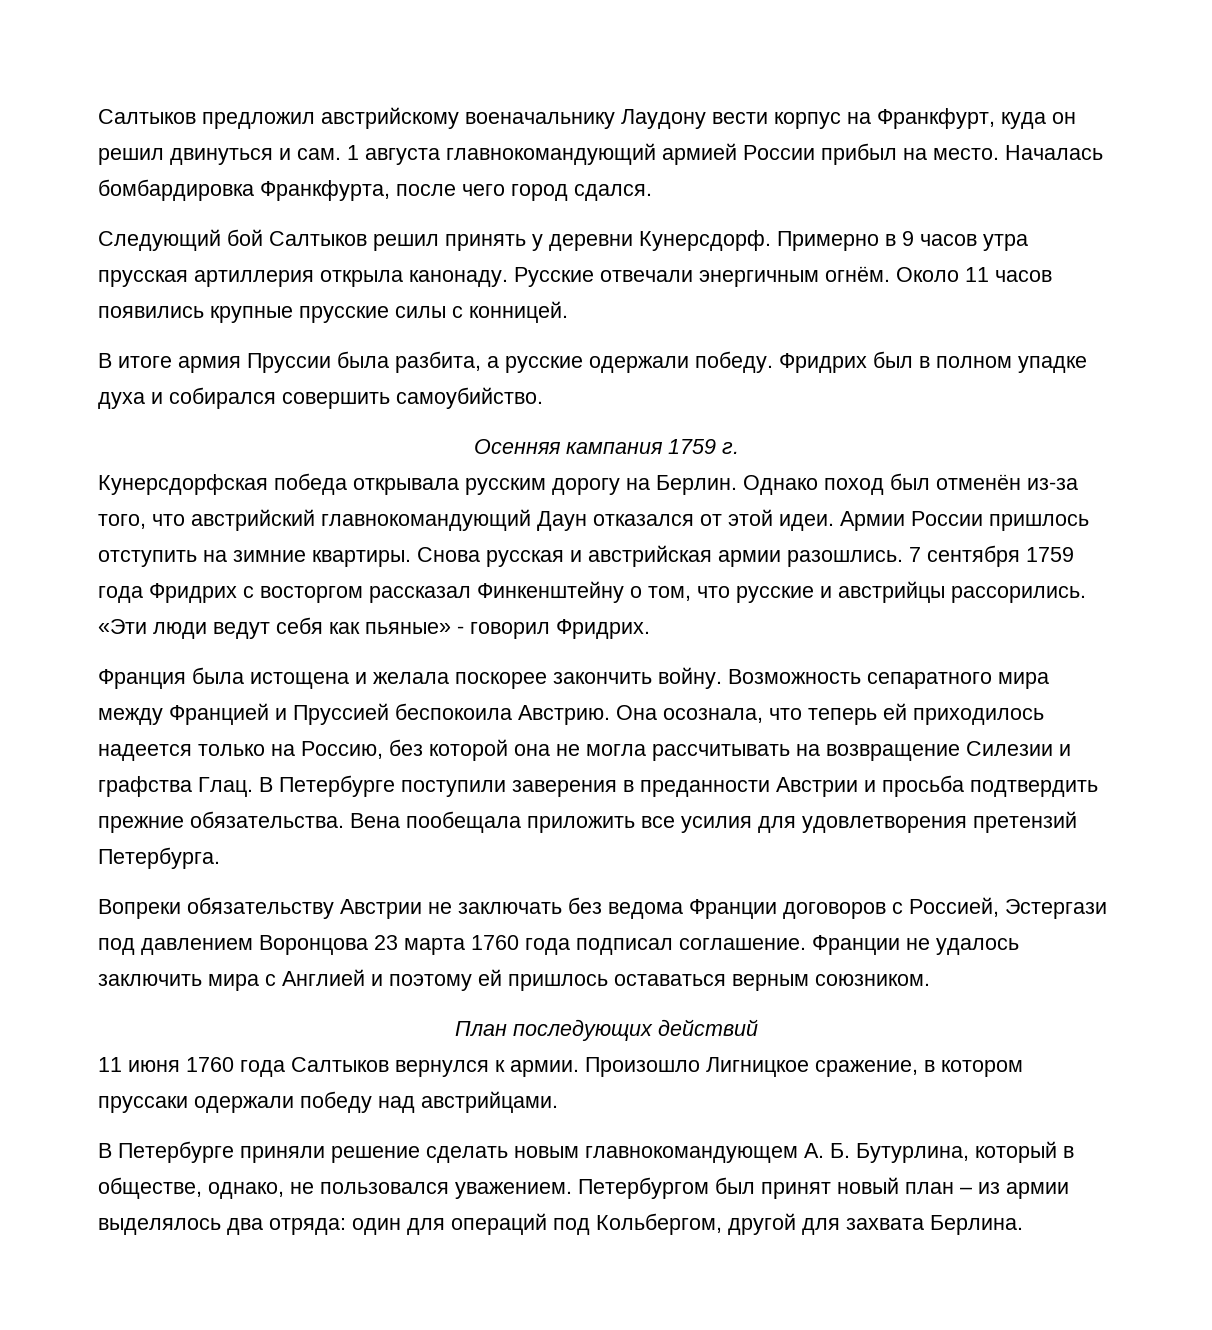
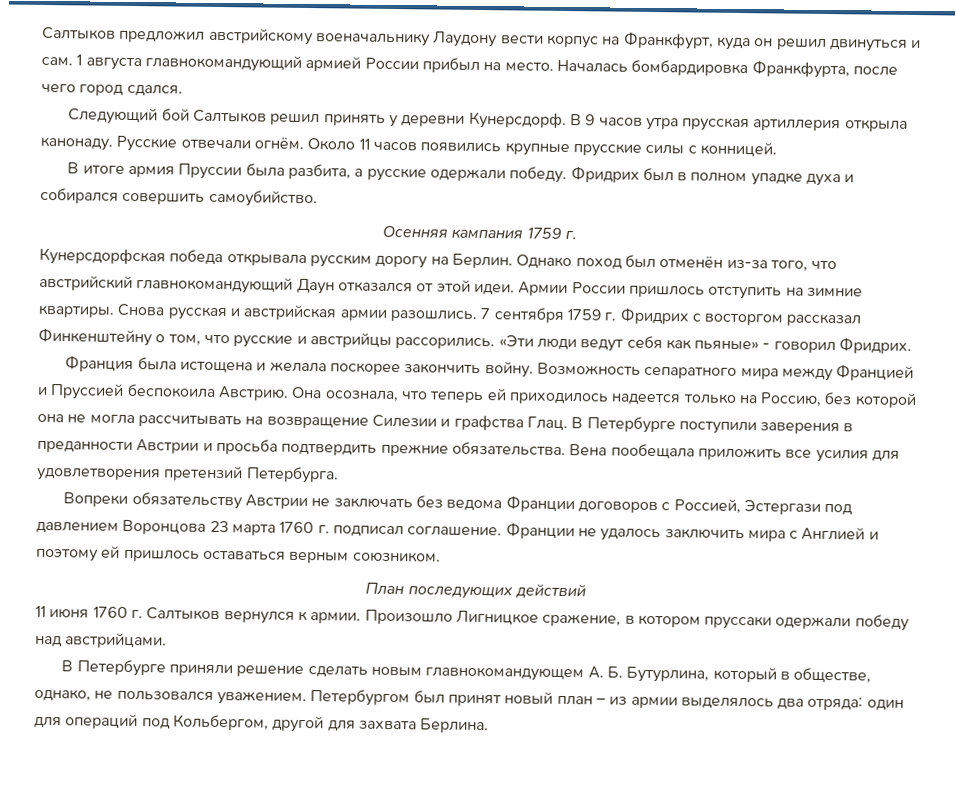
[777,231,896,251] Примерно в -> [569,114,582,126] В
[699,270,819,287] энергичным -> (251, 144) none
[98,586,143,603] года -> [604,312,617,321] г.
[525,938,570,955] года -> [317,525,330,534] г.
[240,1060,285,1077] года -> [130,610,143,619] г.

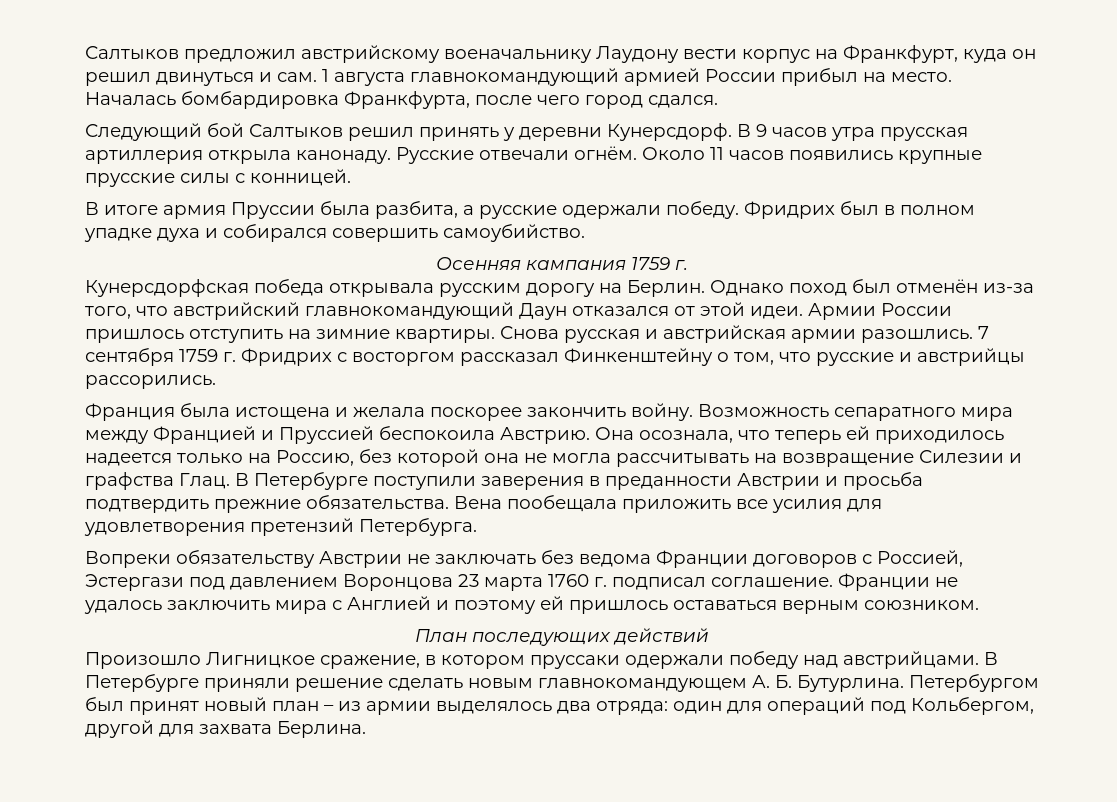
[498,334,913,355] «Эти люди ведут себя как пьяные» - говорил Фридрих. -> (216, 382) none
[35,605,362,624] 11 июня 1760 г. Салтыков вернулся к армии. -> (709, 636) none
(168, 640) // -> (979, 660) none
[626,665,872,684] [34,688,307,706] Бутурлина, который в обществе, однако, не пользовался уважением. -> [797,675,904,692] Бутурлина.

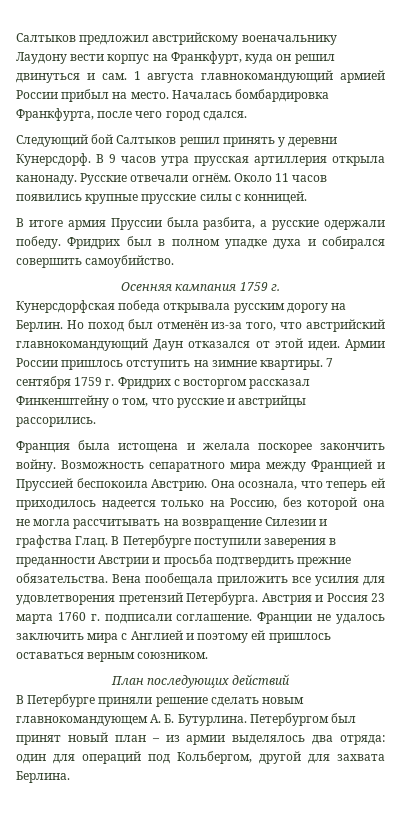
[710,280,784,296] Однако -> [66,320,84,329] Но
[500,325,973,343] Снова русская и австрийская армии разошлись. -> (324, 365) none
[85,550,963,568] [85,574,453,591] // Вопреки обязательству Австрии не заключать без ведома Франции договоров с Россией, Эстергази под давлением Воронцова -> [261,593,368,605] Австрия и Россия
[612,577,706,590] подписал -> [104,614,172,624] подписали
[85,651,979,669] Произошло Лигницкое сражение, в котором пруссаки одержали победу над австрийцами. -> (290, 679) none

